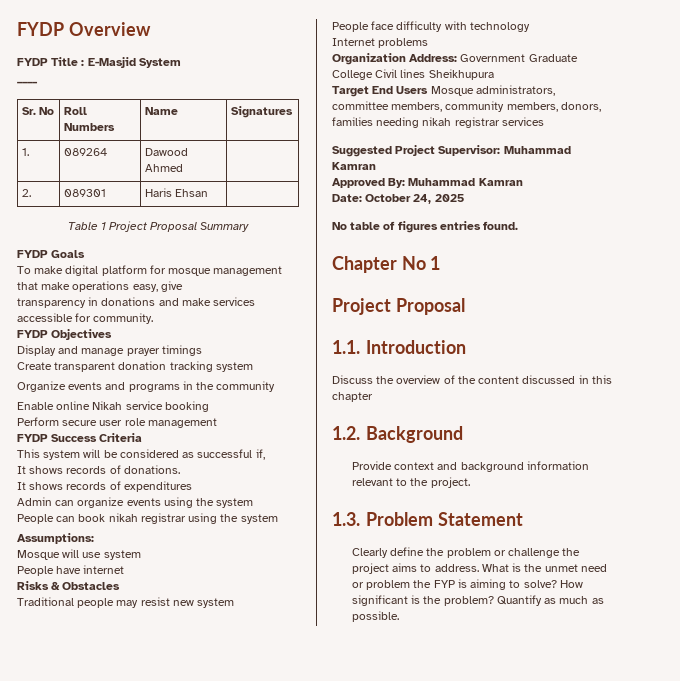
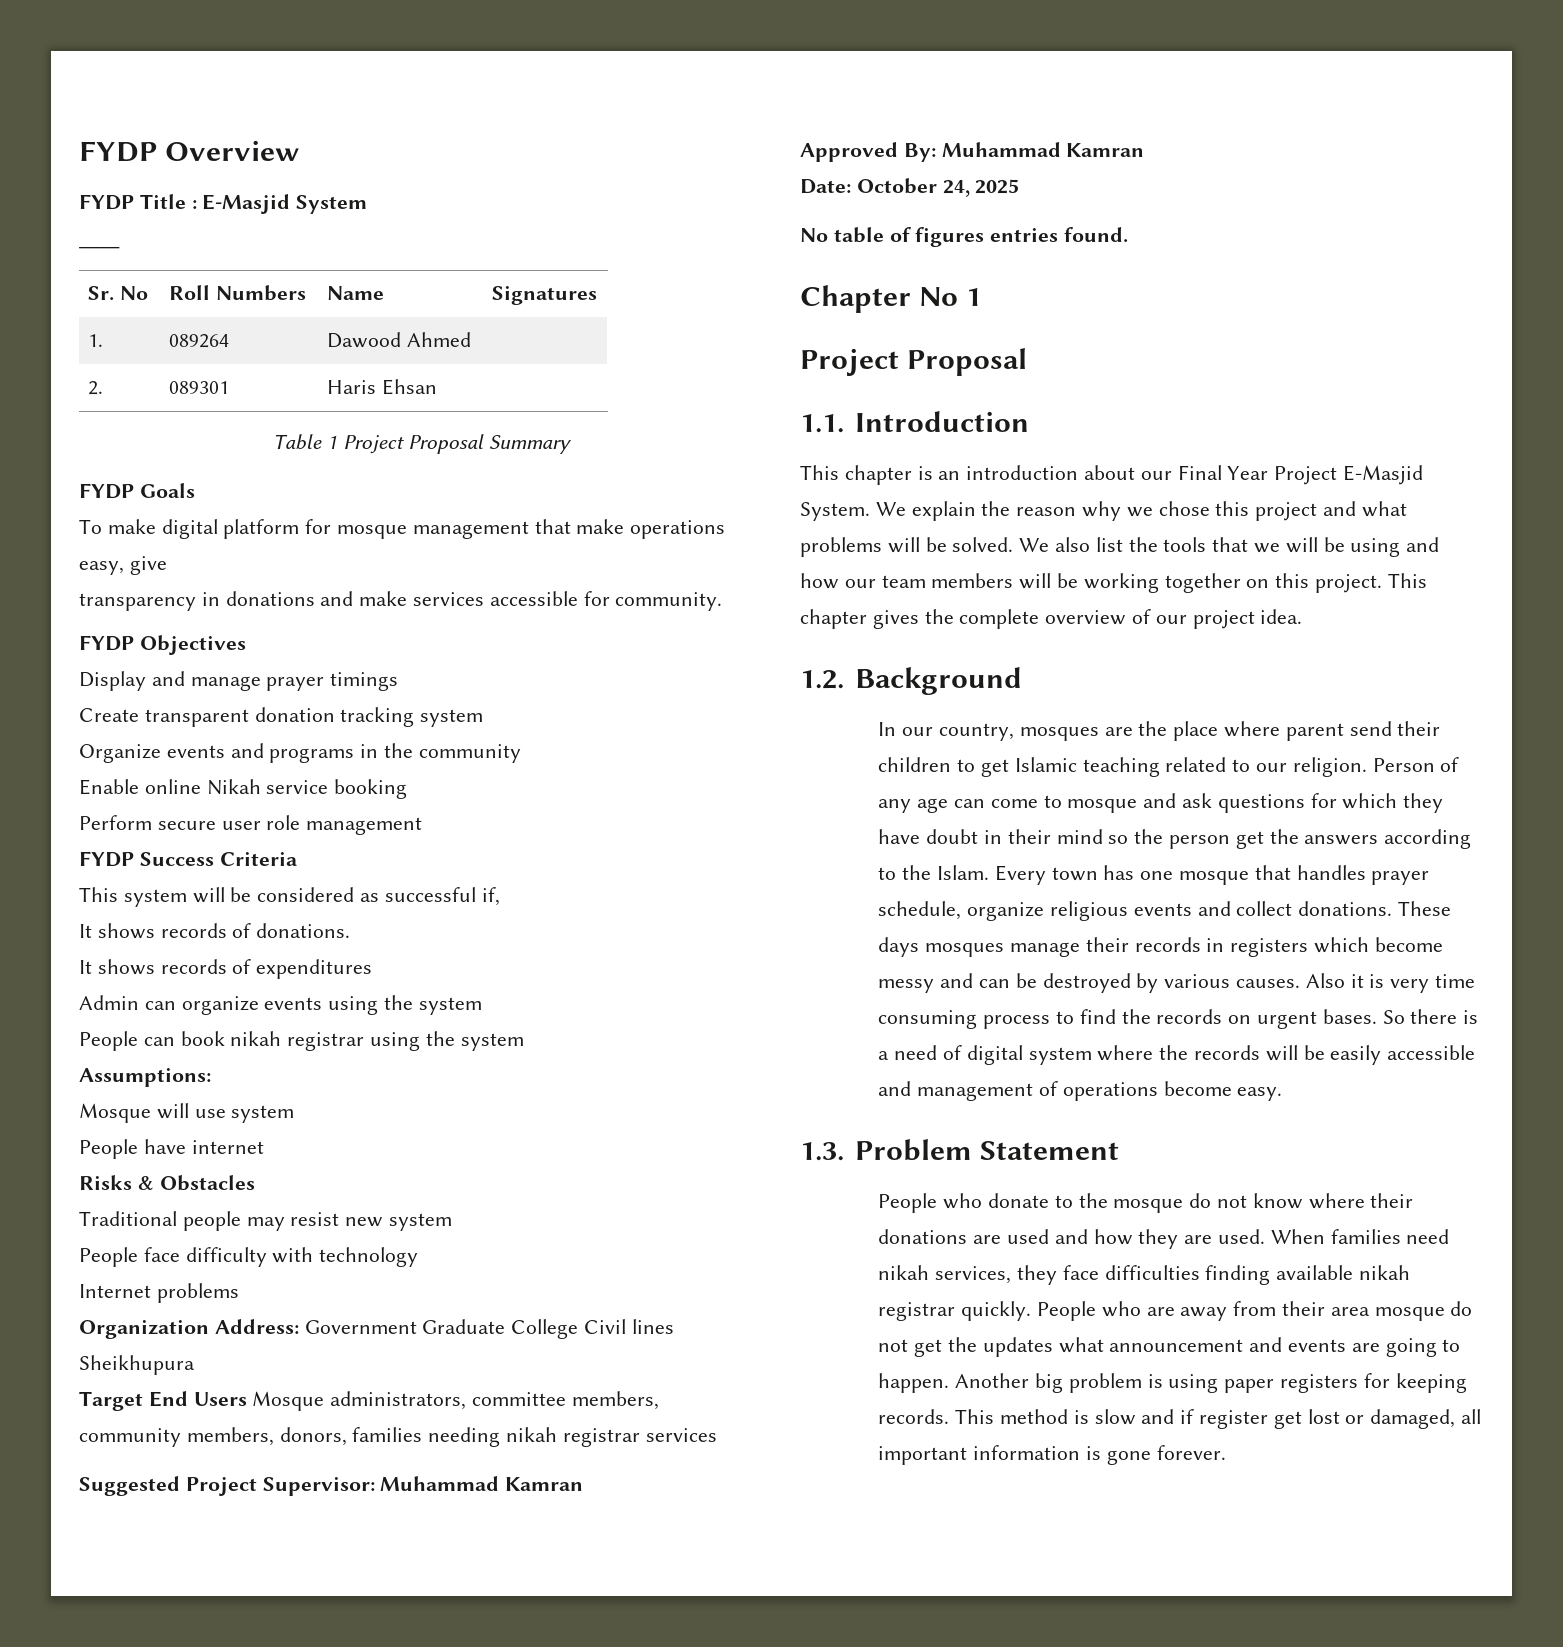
[332,375,612,384] [332,392,373,402] [332,426,463,443] [351,461,589,472] [351,477,470,488] [332,512,523,526] [351,547,581,558] [351,563,607,574] [351,579,583,590] [351,595,604,606] [351,611,399,622] Discuss the overview of the content discussed in this chapter // 1.2. Background // Provide context and background information relevant to the project. // 1.3. Problem Statement // Clearly define the problem or challenge the project aims to address. What is the unmet need or problem the FYP is aiming to solve? How significant is the problem? Quantify as much as possible. -> [800,465,1424,485] [800,501,1407,521] [800,537,1440,557] [800,573,1427,593] [800,609,1303,629] [800,667,1022,695] [878,721,1441,741] [878,757,1460,777] [878,793,1444,813] [878,829,1472,849] [878,865,1430,885] [878,901,1451,921] [878,937,1443,957] [878,973,1475,993] [878,1009,1479,1029] [878,1045,1476,1065] [878,1081,1283,1101] [800,1139,1119,1161] [878,1193,1414,1213] [878,1229,1450,1249] [878,1265,1410,1285] [878,1301,1473,1321] [878,1337,1461,1357] [878,1373,1467,1393] [878,1409,1481,1429] [878,1445,1226,1465] This chapter is an introduction about our Final Year Project E-Masjid System. We explain the reason why we chose this project and what problems will be solved. We also list the tools that we will be using and how our team members will be working together on this project. This chapter gives the complete overview of our project idea. // 1.2. Background // In our country, mosques are the place where parent send their children to get Islamic teaching related to our religion. Person of any age can come to mosque and ask questions for which they have doubt in their mind so the person get the answers according to the Islam. Every town has one mosque that handles prayer schedule, organize religious events and collect donations. These days mosques manage their records in registers which become messy and can be destroyed by various causes. Also it is very time consuming process to find the records on urgent bases. So there is a need of digital system where the records will be easily accessible and management of operations become easy. // 1.3. Problem Statement // People who donate to the mosque do not know where their donations are used and how they are used. When families need nikah services, they face difficulties finding available nikah registrar quickly. People who are away from their area mosque do not get the updates what announcement and events are going to happen. Another big problem is using paper registers for keeping records. This method is slow and if register get lost or damaged, all important information is gone forever.

